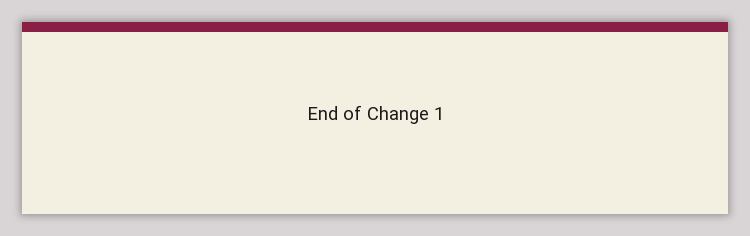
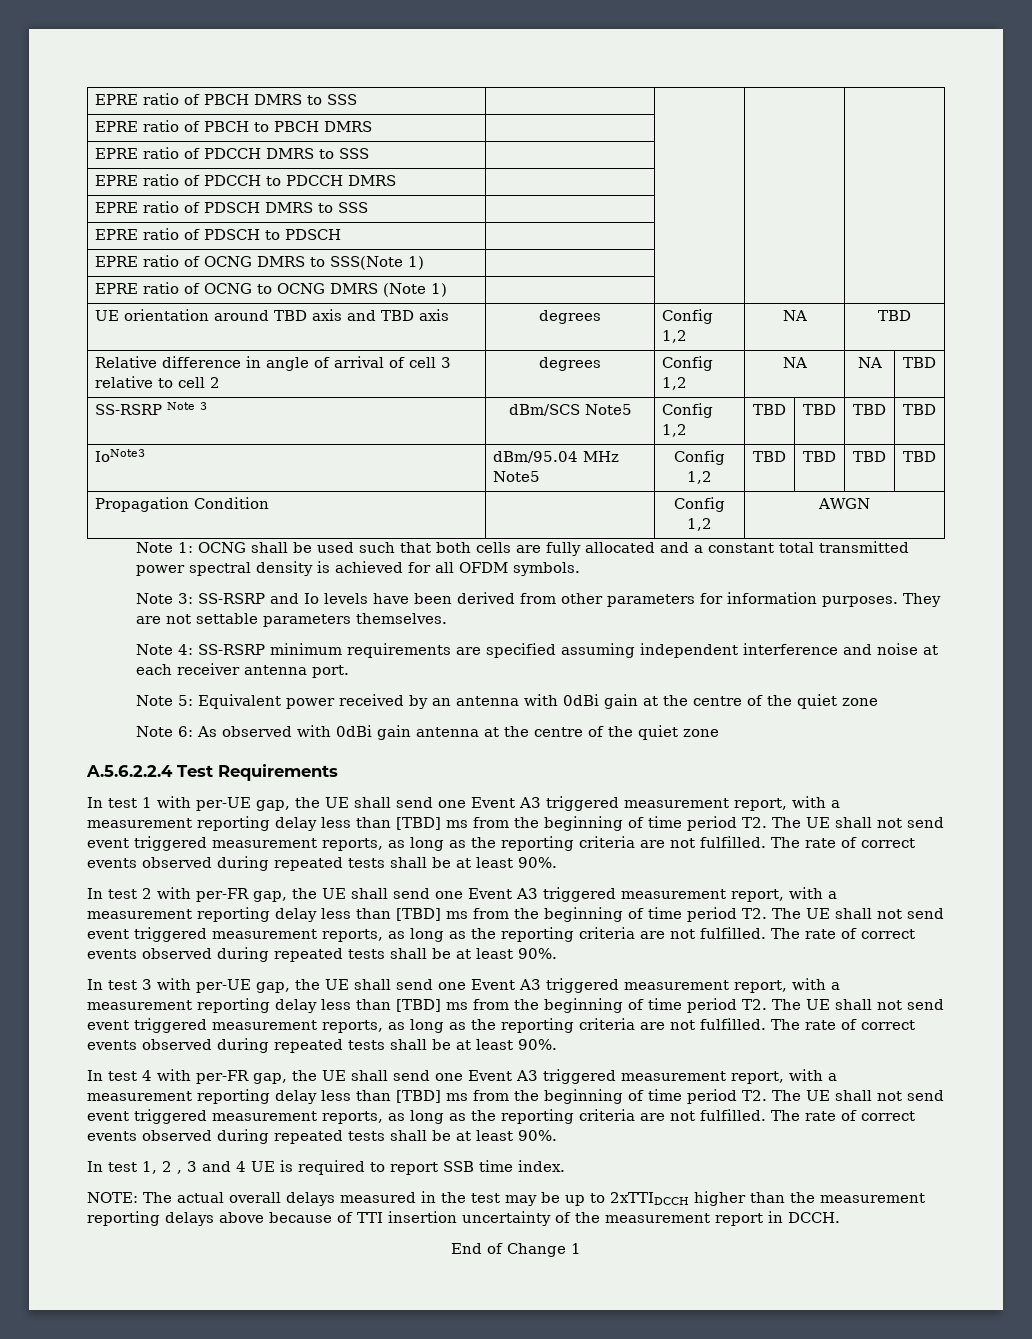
(306, 113) none -> [94,93,357,105] [94,120,372,132] [94,147,369,159] [94,174,396,186] [94,201,368,213] [94,228,341,240] [94,255,424,270] [94,282,447,297] [94,309,449,321] [539,310,601,324] [661,309,713,324] [661,330,687,343] [782,310,807,321] [878,310,911,321] [94,356,451,371] [94,376,220,388] [539,357,601,371] [661,356,713,371] [661,377,687,390] [782,357,807,368] [857,357,882,368] [903,357,936,368] [94,402,207,415] [508,404,632,416] [661,403,713,418] [661,424,687,437] [753,404,786,415] [803,404,836,415] [853,404,886,415] [903,404,936,415] [94,449,145,462] [492,451,619,463] [492,471,540,482] [674,450,725,465] [687,471,712,484] [753,451,786,462] [803,451,836,462] [853,451,886,462] [903,451,936,462] [94,497,269,512] [674,497,725,512] [687,518,712,531] [818,498,870,509] [135,541,909,556] [135,561,580,576] [135,592,941,607] [135,613,447,627] [135,643,938,658] [135,663,349,678] [135,694,878,709] [135,725,719,740] [86,764,338,781] [87,796,840,811] [87,816,944,831] [87,836,915,851] [87,856,557,871] [87,887,837,902] [87,907,944,922] [87,927,915,942] [87,947,557,962] [87,978,840,993] [87,998,944,1013] [87,1018,915,1033] [87,1038,557,1053] [87,1069,837,1084] [87,1089,944,1104] [87,1109,915,1124] [87,1129,557,1144] [87,1160,565,1175] [87,1191,925,1206] [87,1211,840,1226] EPRE ratio of PBCH DMRS to SSS | | | | // EPRE ratio of PBCH to PBCH DMRS | | | | // EPRE ratio of PDCCH DMRS to SSS | | | | // EPRE ratio of PDCCH to PDCCH DMRS | | | | // EPRE ratio of PDSCH DMRS to SSS | | | | // EPRE ratio of PDSCH to PDSCH | | | | // EPRE ratio of OCNG DMRS to SSS(Note 1) | | | | // EPRE ratio of OCNG to OCNG DMRS (Note 1) | | | | // UE orientation around TBD axis and TBD axis | degrees | Config 1,2 | NA | TBD // Relative difference in angle of arrival of cell 3 relative to cell 2 | degrees | Config 1,2 | NA | NA | TBD // SS-RSRP Note 3 | dBm/SCS Note5 | Config 1,2 | TBD | TBD | TBD | TBD // IoNote3 | dBm/95.04 MHz Note5 | Config 1,2 | TBD | TBD | TBD | TBD // Propagation Condition | | Config 1,2 | AWGN // Note 1: OCNG shall be used such that both cells are fully allocated and a constant total transmitted power spectral density is achieved for all OFDM symbols. // Note 3: SS-RSRP and Io levels have been derived from other parameters for information purposes. They are not settable parameters themselves. // Note 4: SS-RSRP minimum requirements are specified assuming independent interference and noise at each receiver antenna port. // Note 5: Equivalent power received by an antenna with 0dBi gain at the centre of the quiet zone // Note 6: As observed with 0dBi gain antenna at the centre of the quiet zone // A.5.6.2.2.4 Test Requirements // In test 1 with per-UE gap, the UE shall send one Event A3 triggered measurement report, with a measurement reporting delay less than [TBD] ms from the beginning of time period T2. The UE shall not send event triggered measurement reports, as long as the reporting criteria are not fulfilled. The rate of correct events observed during repeated tests shall be at least 90%. // In test 2 with per-FR gap, the UE shall send one Event A3 triggered measurement report, with a measurement reporting delay less than [TBD] ms from the beginning of time period T2. The UE shall not send event triggered measurement reports, as long as the reporting criteria are not fulfilled. The rate of correct events observed during repeated tests shall be at least 90%. // In test 3 with per-UE gap, the UE shall send one Event A3 triggered measurement report, with a measurement reporting delay less than [TBD] ms from the beginning of time period T2. The UE shall not send event triggered measurement reports, as long as the reporting criteria are not fulfilled. The rate of correct events observed during repeated tests shall be at least 90%. // In test 4 with per-FR gap, the UE shall send one Event A3 triggered measurement report, with a measurement reporting delay less than [TBD] ms from the beginning of time period T2. The UE shall not send event triggered measurement reports, as long as the reporting criteria are not fulfilled. The rate of correct events observed during repeated tests shall be at least 90%. // In test 1, 2 , 3 and 4 UE is required to report SSB time index. // NOTE: The actual overall delays measured in the test may be up to 2xTTIDCCH higher than the measurement reporting delays above because of TTI insertion uncertainty of the measurement report in DCCH. //

